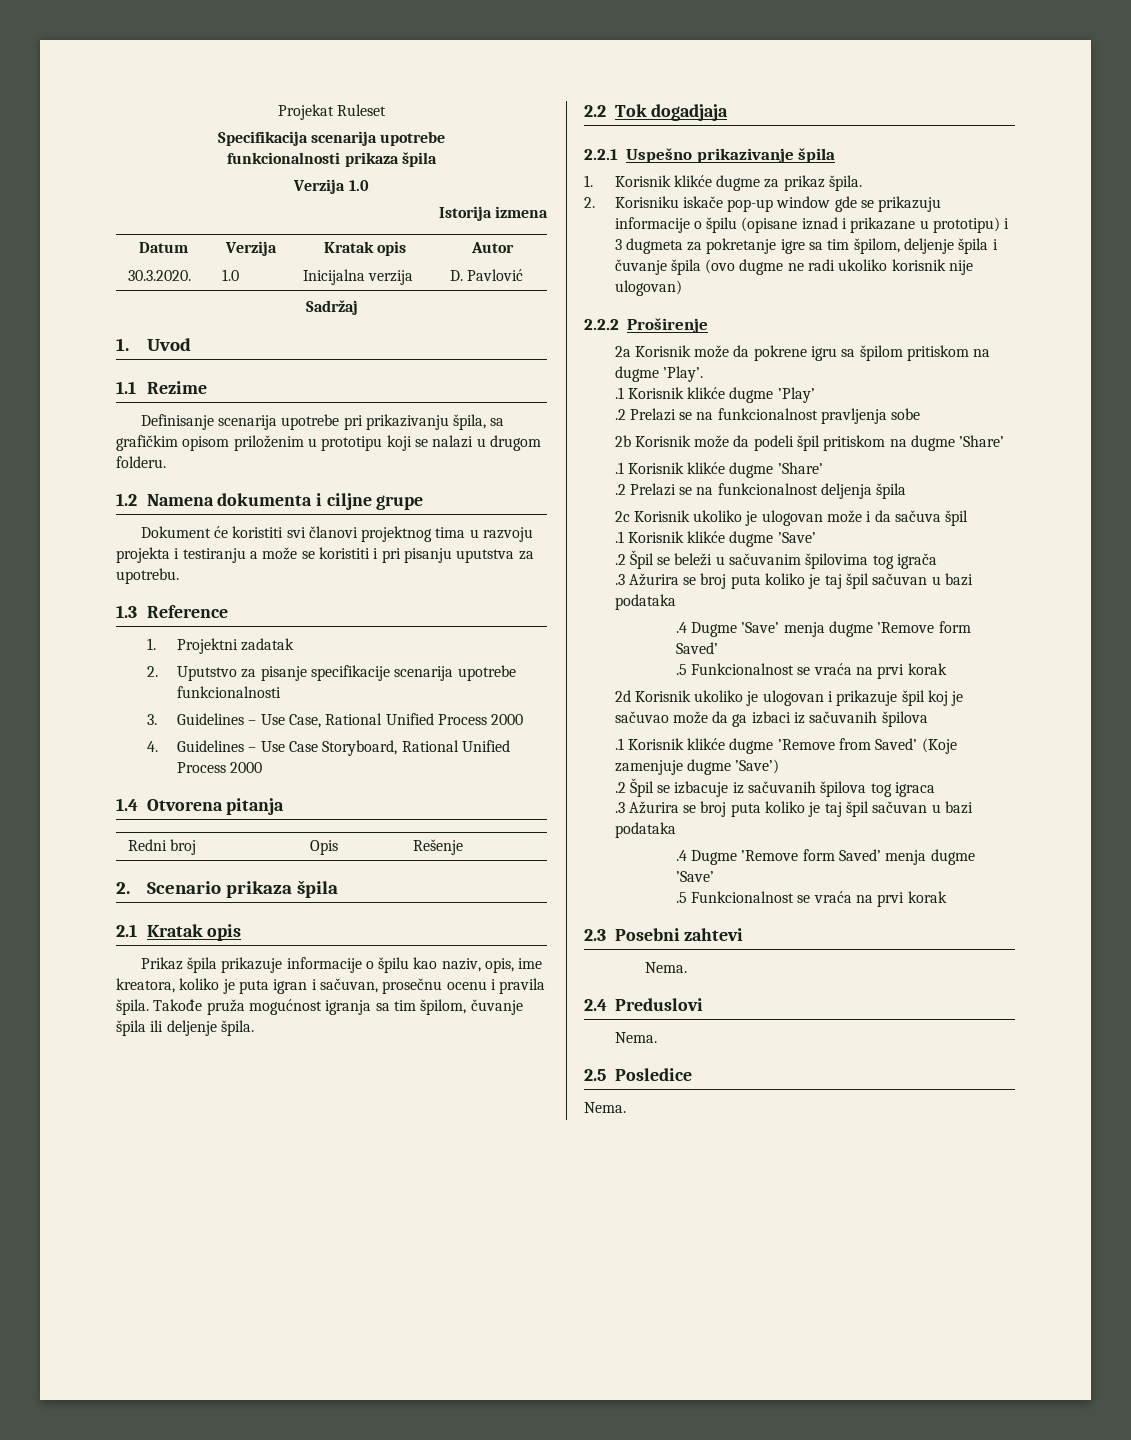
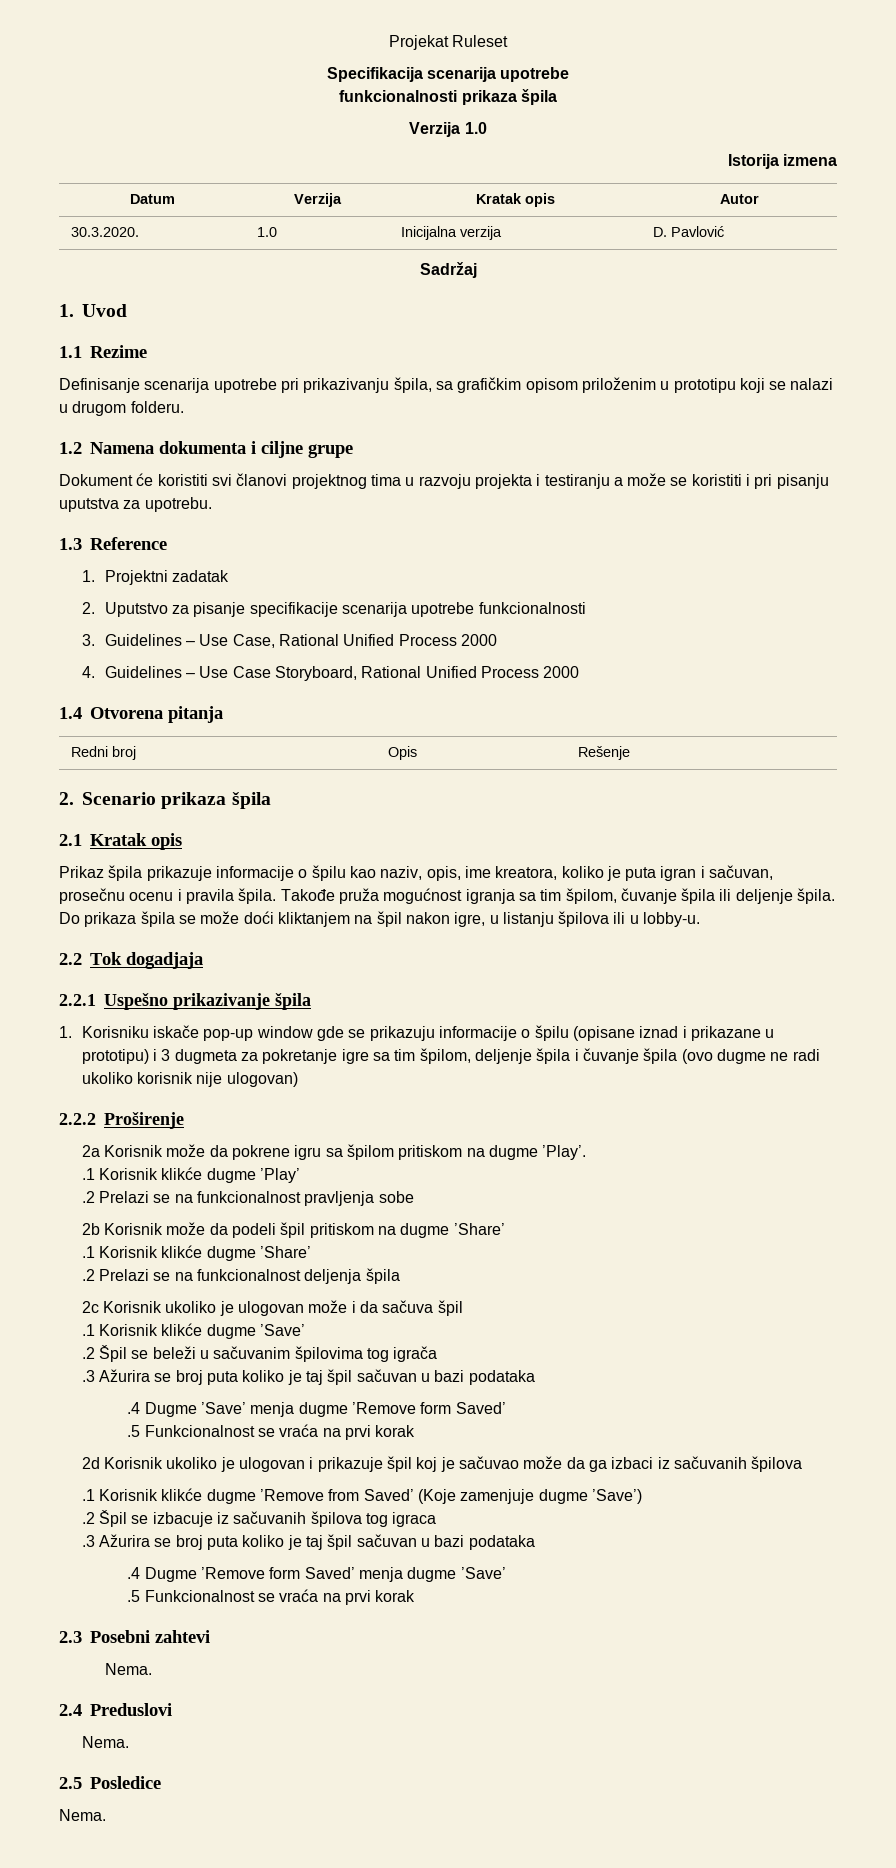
(254, 1028) none -> [59,911,701,927] Do prikaza špila se može doći kliktanjem na špil nakon igre, u listanju špilova ili u lobby-u.
[614,175,863,191] [584,197,595,208] Korisnik klikće dugme za prikaz špila. // 2. -> (72, 1032) none

